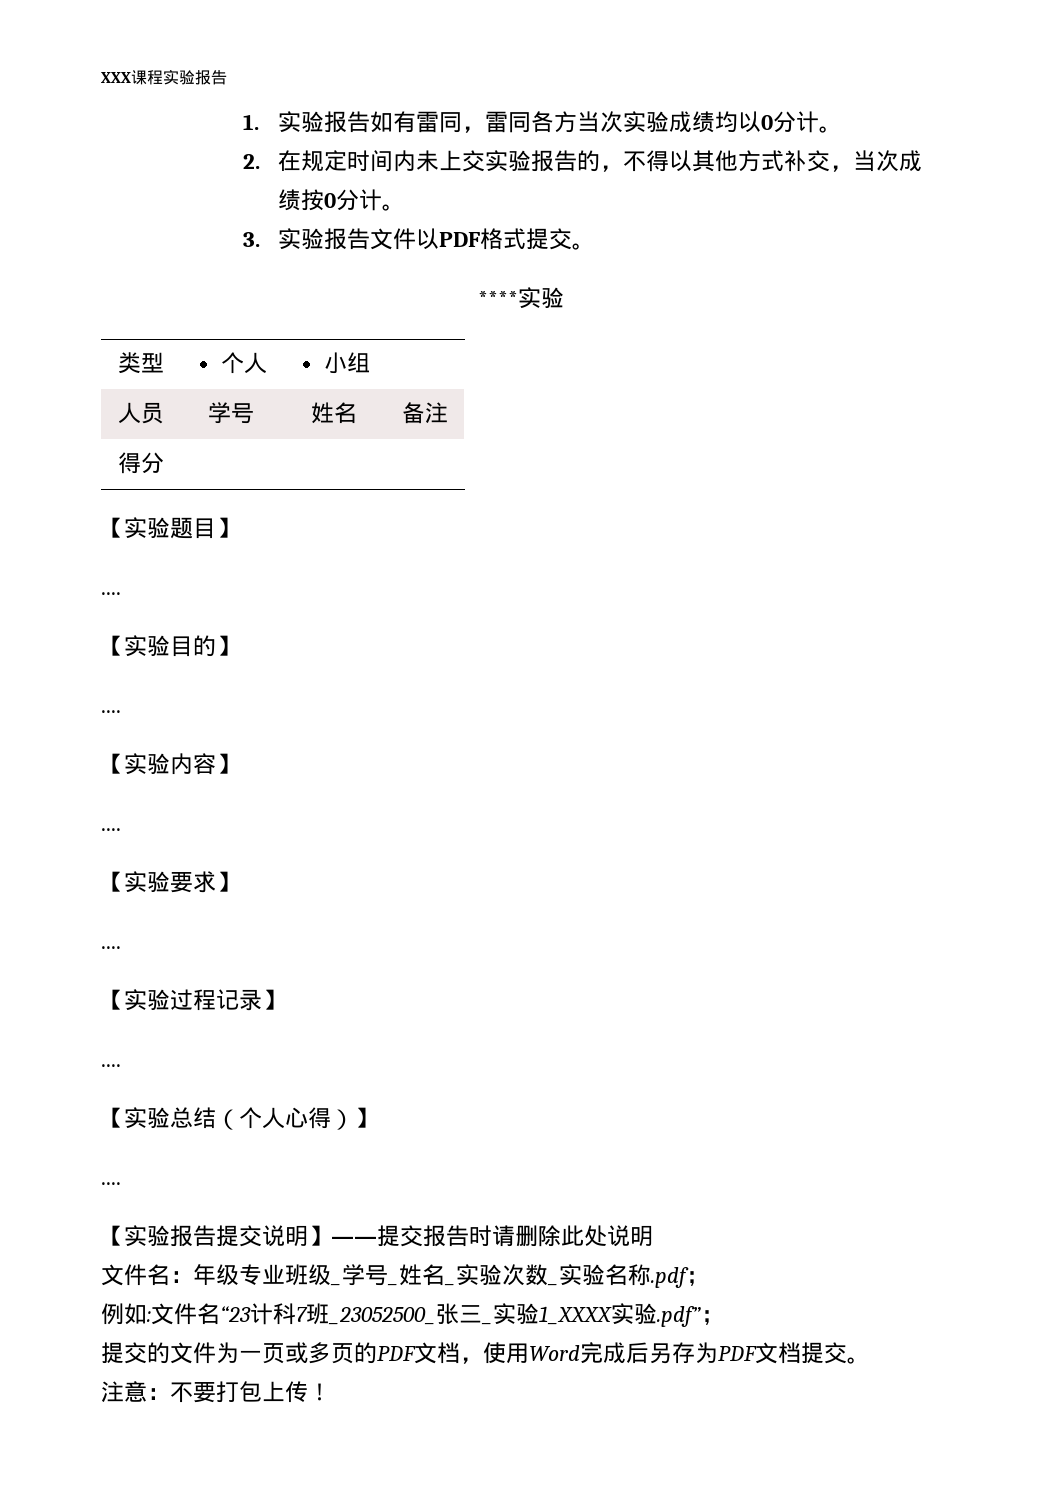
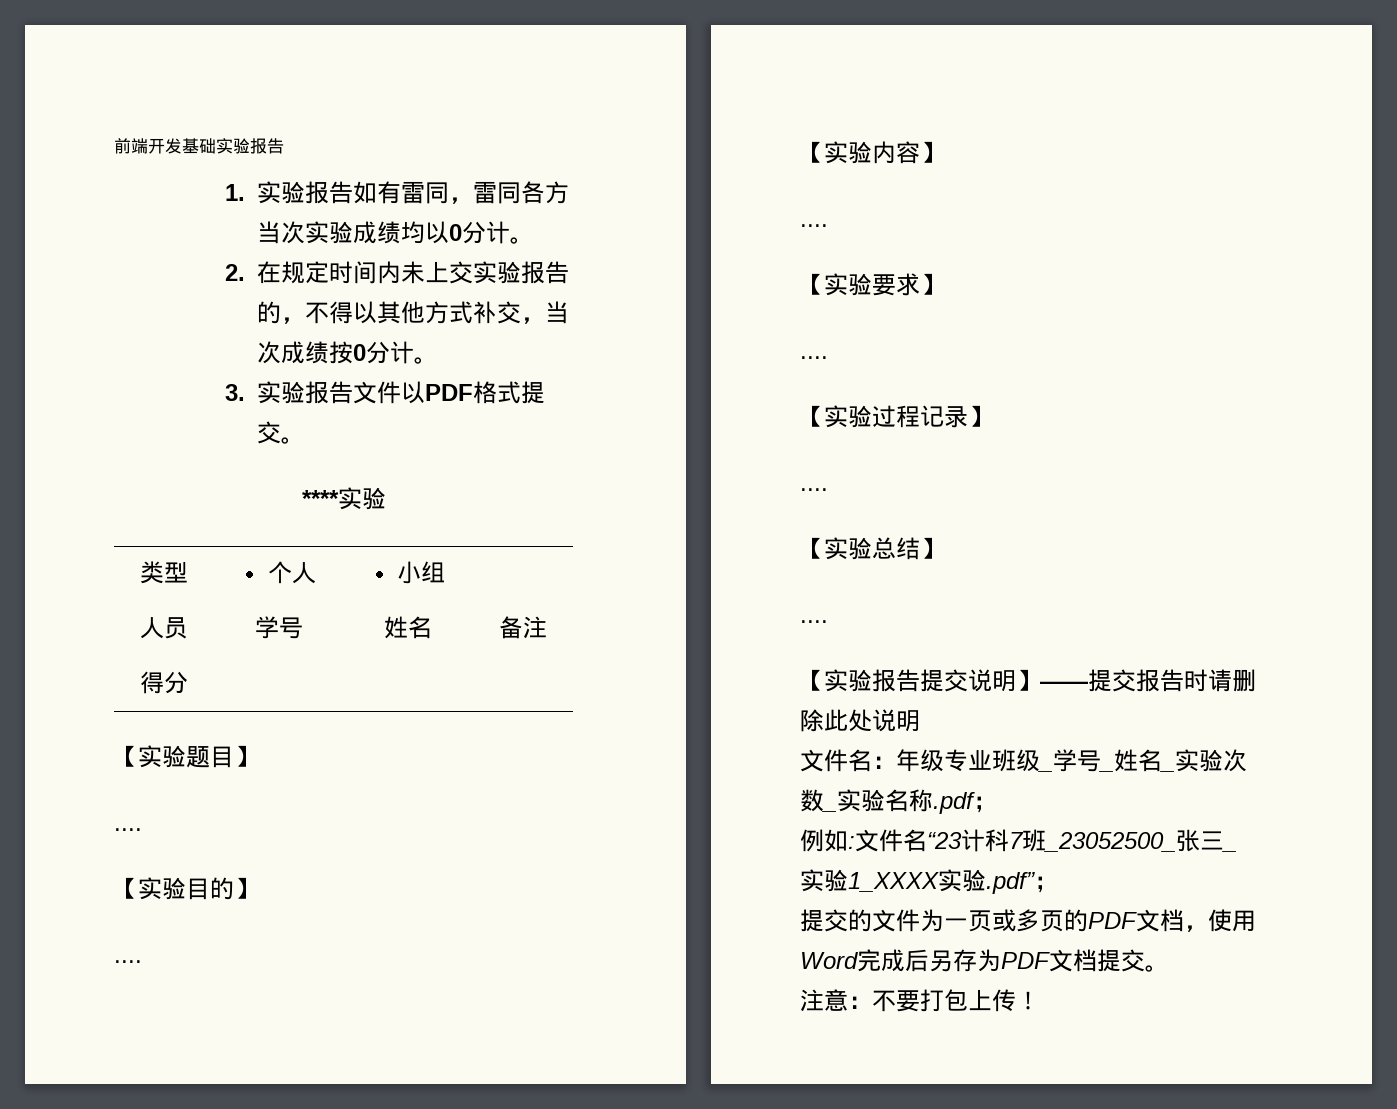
[101,70,163,85] XXX课程 -> [114,138,216,154] 前端开发基础
[216,1107,354,1130] （个人心得） -> (920, 548) none

